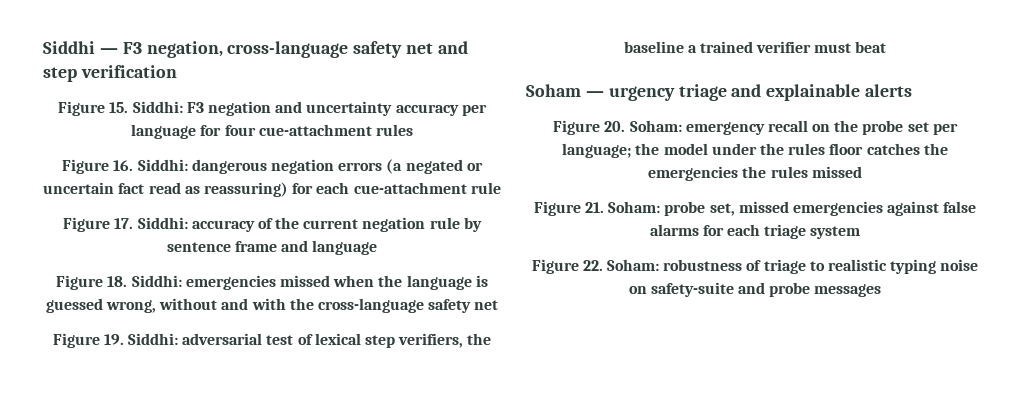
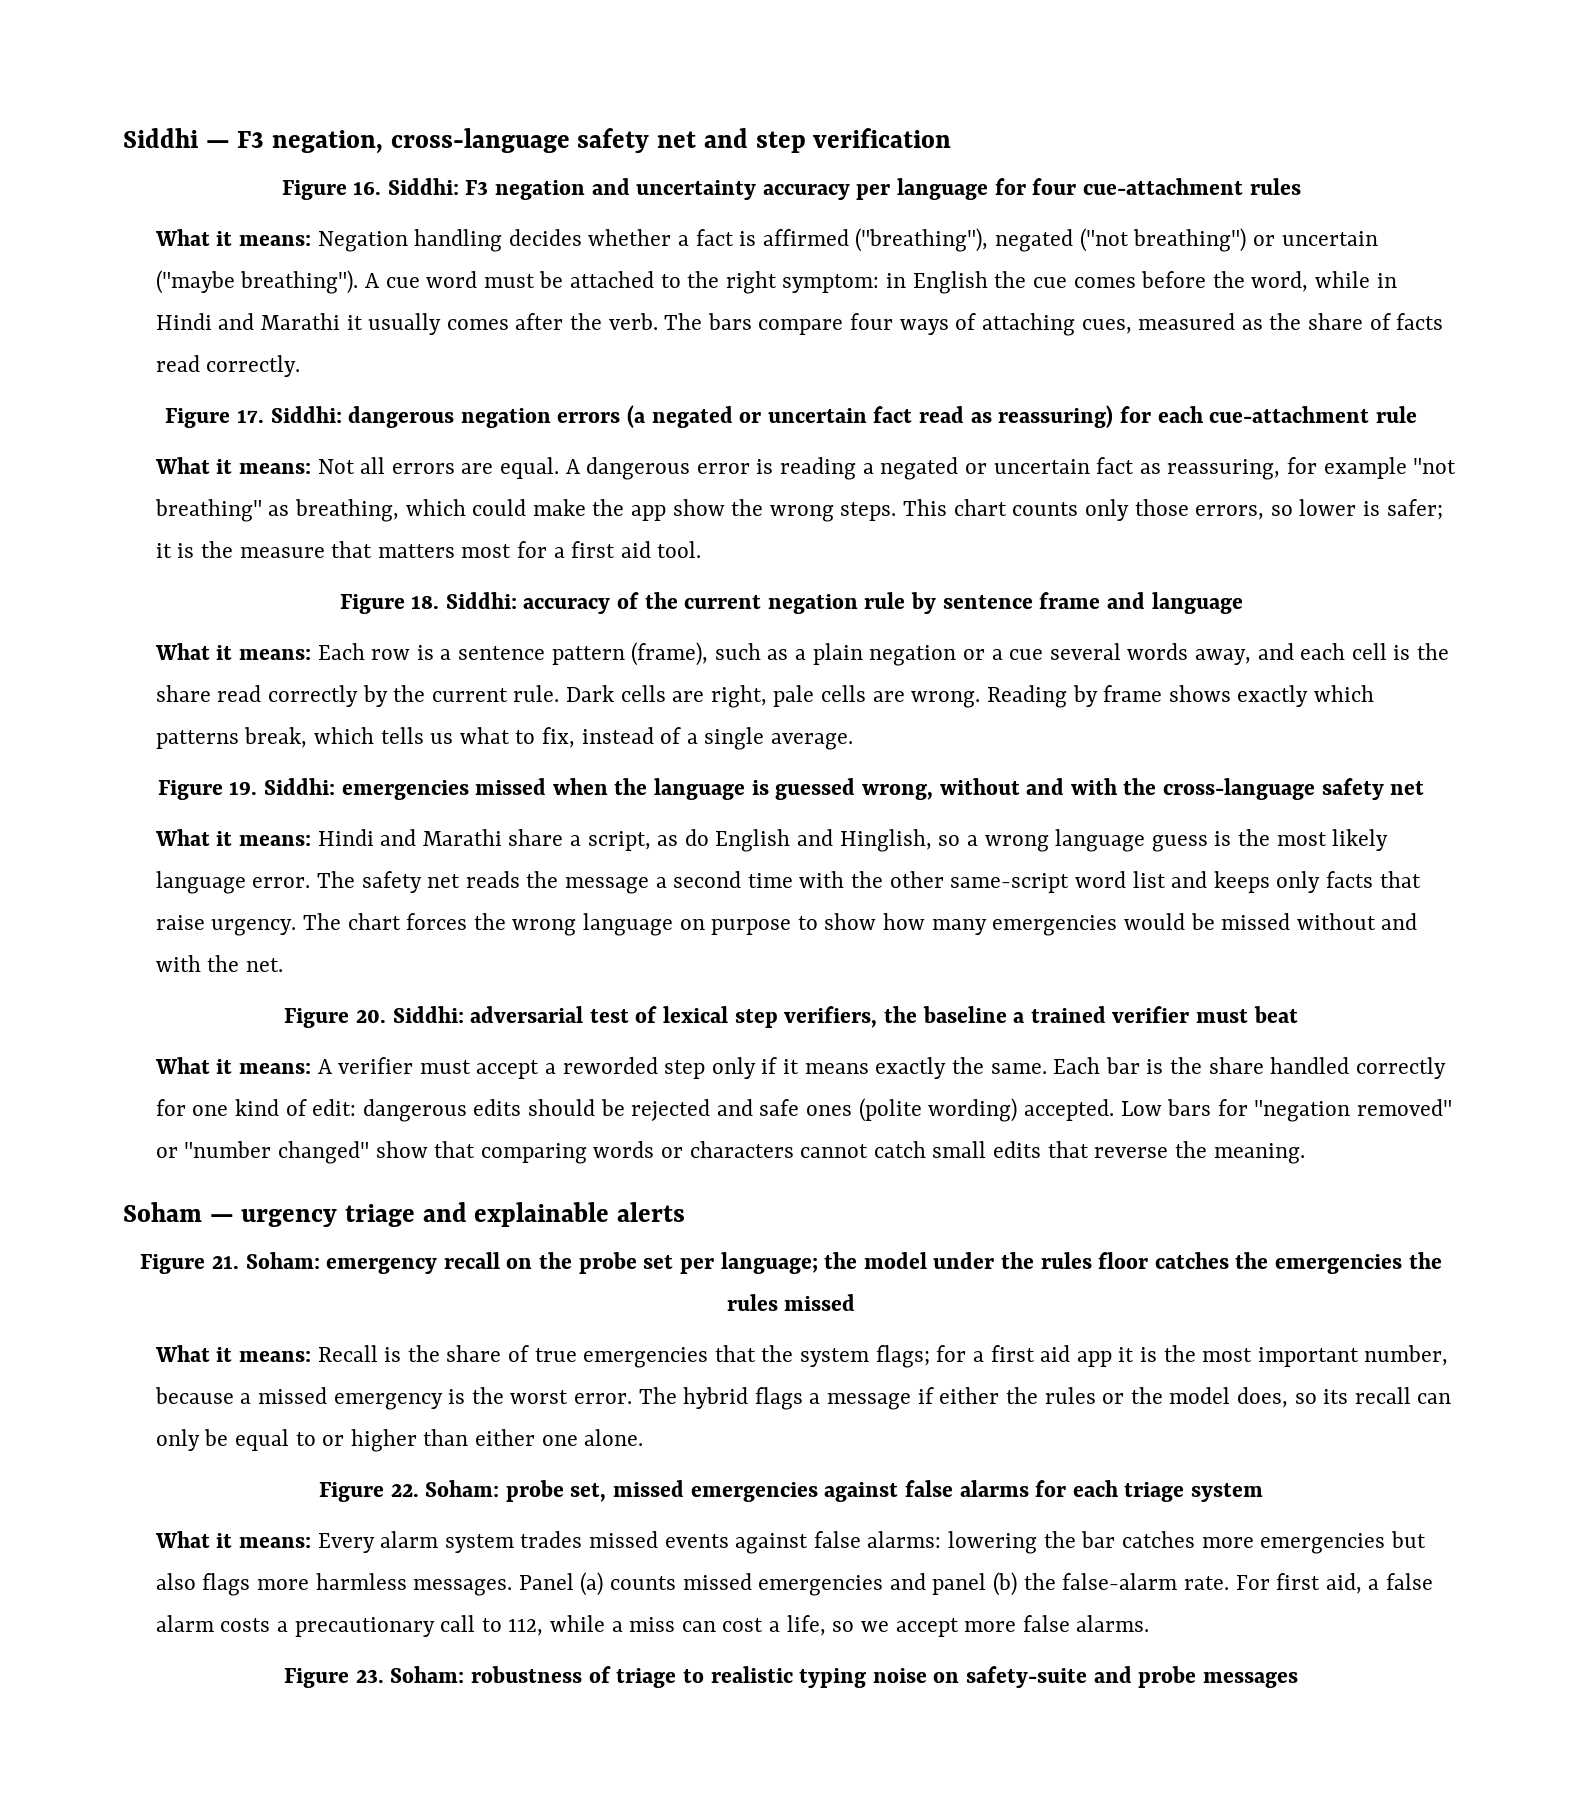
[109,102,129,113] 15. -> [353,181,382,195] 16.
[62,159,134,174] // Figure 16. -> [154,228,1378,252] [155,270,1397,294] [155,313,1444,336] [155,355,301,377] [165,408,264,428] // What it means: Negation handling decides whether a fact is affirmed ("breathing"), negated ("not breathing") or uncertain ("maybe breathing"). A cue word must be attached to the right symptom: in English the cue comes before the word, while in Hindi and Marathi it usually comes after the verb. The bars compare four ways of attaching cues, measured as the share of facts read correctly. // Figure 17.
[63,217,134,232] // Figure 17. -> [154,457,1457,480] [154,499,1443,522] [155,541,702,558] [339,594,440,614] // What it means: Not all errors are equal. A dangerous error is reading a negated or uncertain fact as reassuring, for example "not breathing" as breathing, which could make the app show the wrong steps. This chart counts only those errors, so lower is safer; it is the measure that matters most for a first aid tool. // Figure 18.
[56,275,128,290] // Figure 18. -> [154,642,1450,666] [155,685,1374,708] [155,727,854,750] [157,780,258,800] // What it means: Each row is a sentence pattern (frame), such as a plain negation or a cue several words away, and each cell is the share read correctly by the current rule. Dark cells are right, pale cells are wrong. Reading by frame shows exactly which patterns break, which tells us what to fix, instead of a single average. // Figure 19.
[52,333,124,348] // Figure 19. -> [154,829,1389,852] [155,871,1421,894] [155,913,1418,936] [155,955,283,972] [284,1008,387,1028] // What it means: Hindi and Marathi share a script, as do English and Hinglish, so a wrong language guess is the most likely language error. The safety net reads the message a second time with the other same-script word list and keeps only facts that raise urgency. The chart forces the wrong language on purpose to show how many emergencies would be missed without and with the net. // Figure 20.
(887, 47) none -> [154,1057,1446,1079] [155,1098,1452,1122] [155,1141,1305,1164] // What it means: A verifier must accept a reworded step only if it means exactly the same. Each bar is the share handled correctly for one kind of edit: dangerous edits should be rejected and safe ones (polite wording) accepted. Low bars for "negation removed" or "number changed" show that comparing words or characters cannot catch small edits that reverse the meaning.
[604,121,626,132] 20. -> [211,1256,239,1269] 21.
[533,201,604,216] // Figure 21. -> [154,1345,1449,1368] [154,1387,1452,1410] [155,1429,644,1452] [319,1482,419,1502] // What it means: Recall is the share of true emergencies that the system flags; for a first aid app it is the most important number, because a missed emergency is the worst error. The hybrid flags a message if either the rules or the model does, so its recall can only be equal to or higher than either one alone. // Figure 22.
[531,259,603,274] // Figure 22. -> [154,1531,1426,1554] [155,1572,1433,1596] [155,1615,1150,1637] [284,1668,384,1688] // What it means: Every alarm system trades missed events against false alarms: lowering the bar catches more emergencies but also flags more harmless messages. Panel (a) counts missed emergencies and panel (b) the false-alarm rate. For first aid, a false alarm costs a precautionary call to 112, while a miss can cost a life, so we accept more false alarms. // Figure 23.

